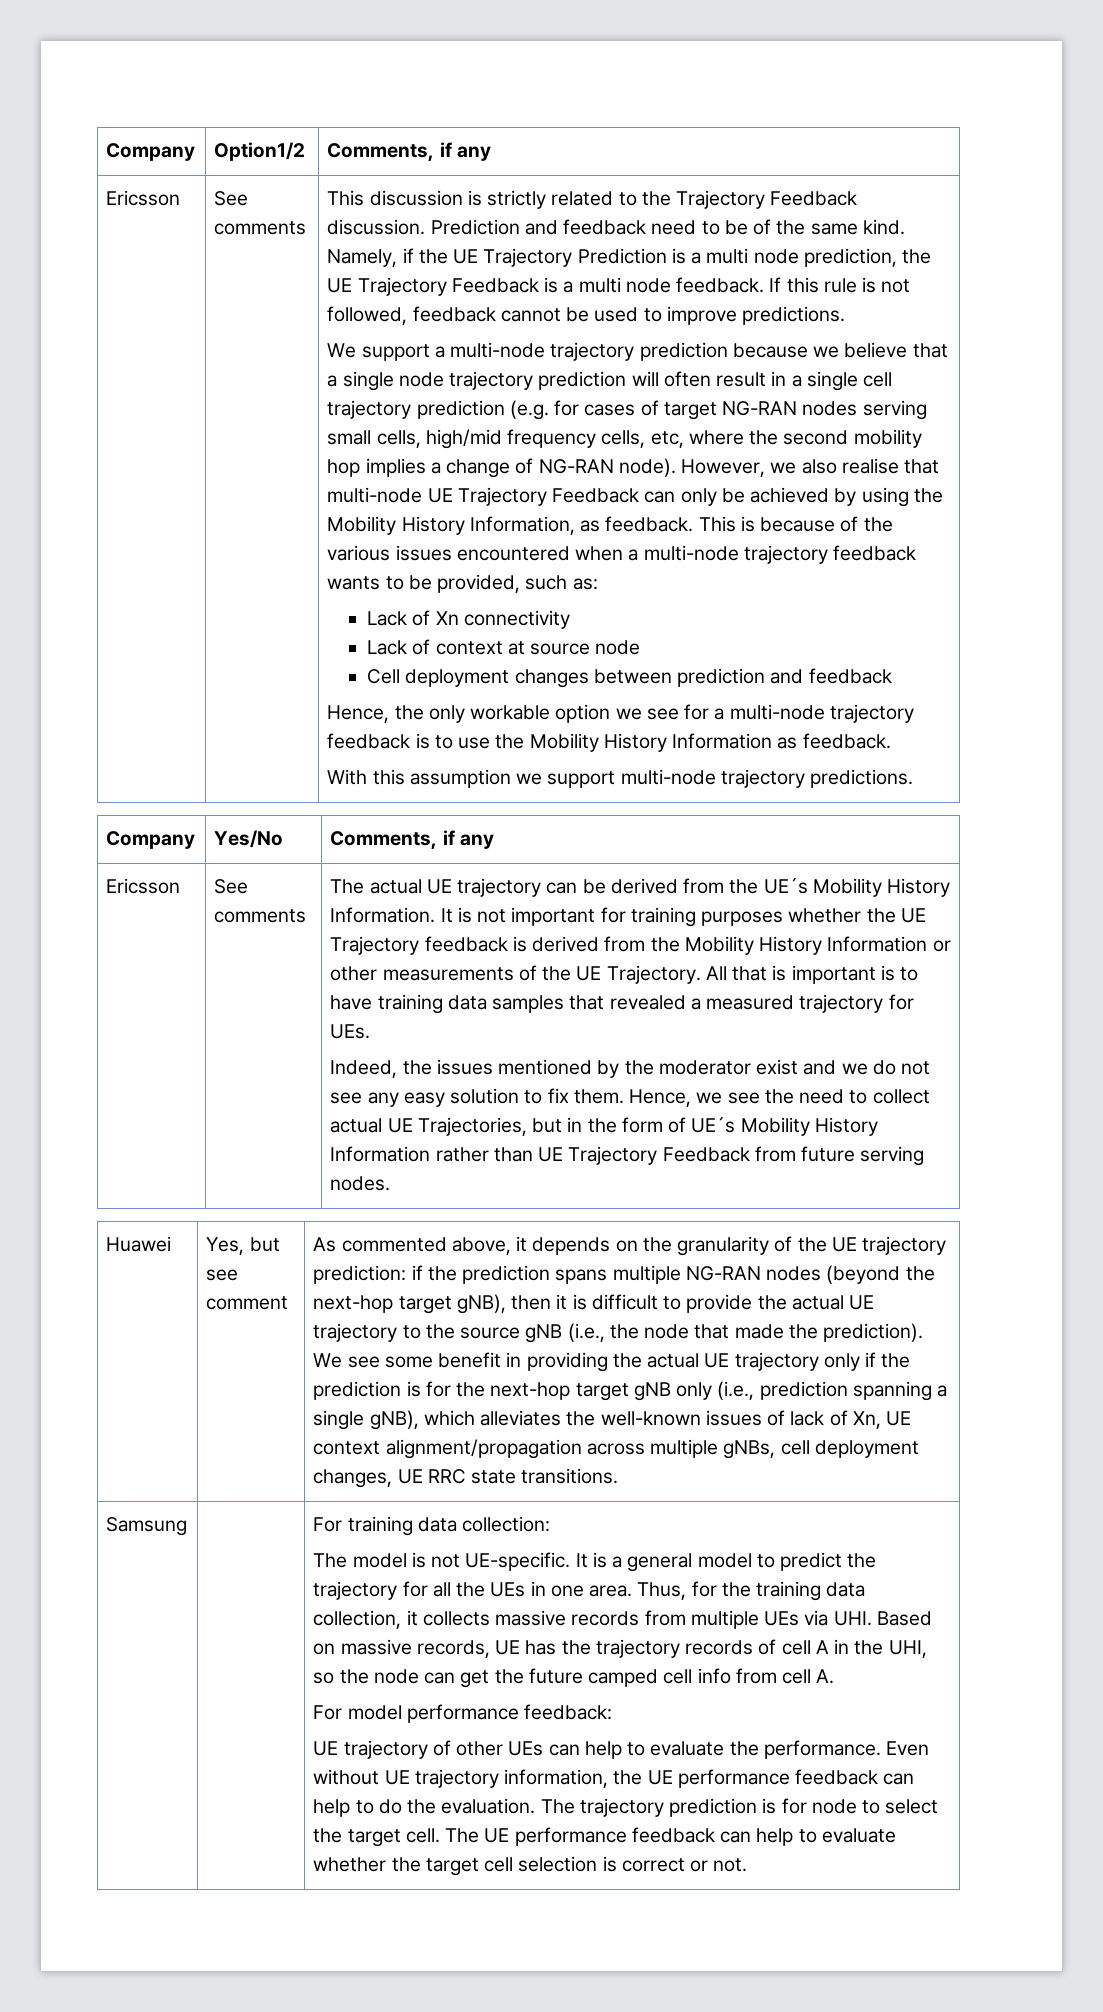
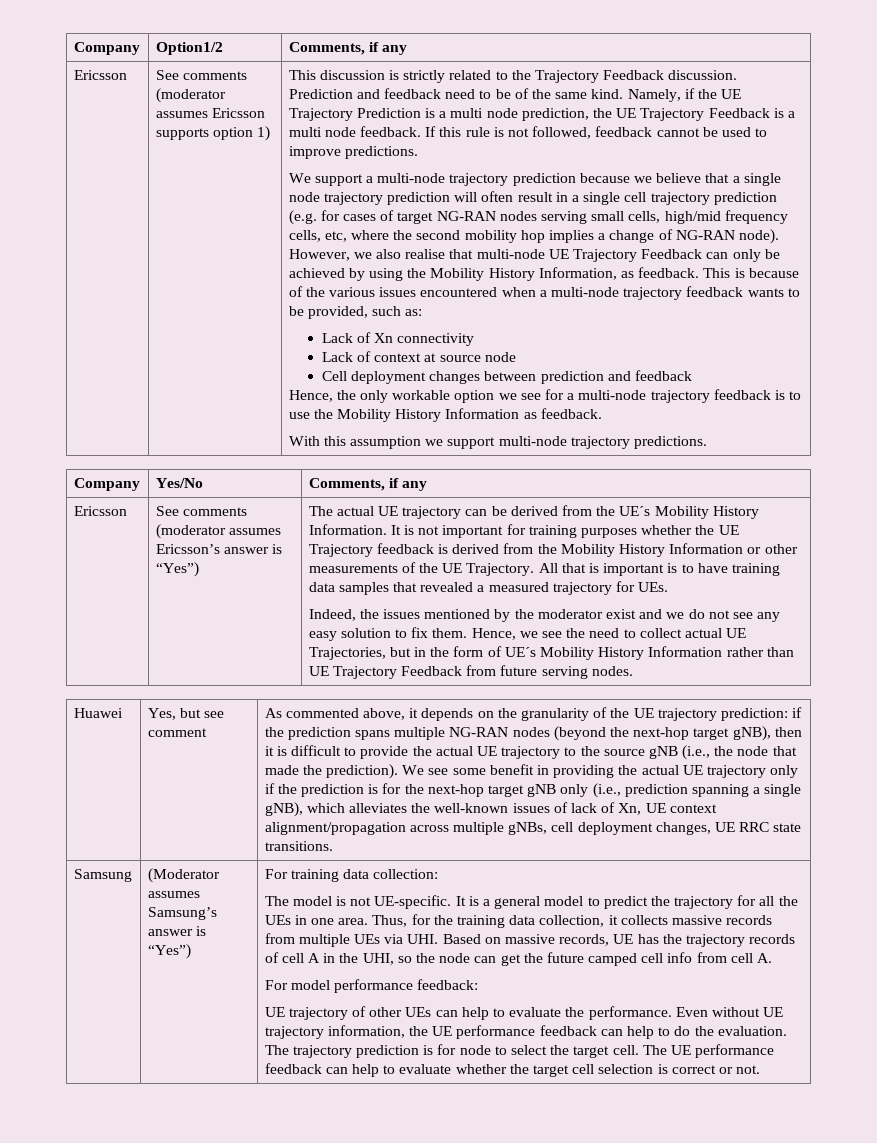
(307, 228) none -> [155,88,226,103] [155,108,265,118] [155,126,271,141] (moderator assumes Ericsson supports option 1)
(307, 916) none -> [155,524,281,539] [155,544,283,554] [155,562,199,577] (moderator assumes Ericsson’s answer is “Yes”)
(188, 1526) none -> [147,868,220,883] [147,891,200,898] [147,907,217,920] [147,926,206,936] [147,944,191,959] (Moderator assumes Samsung’s answer is “Yes”)

